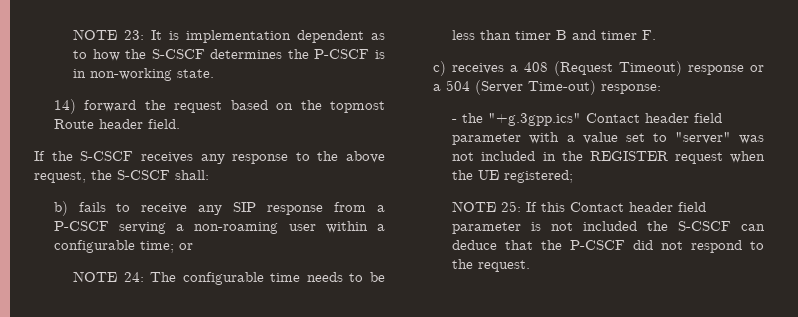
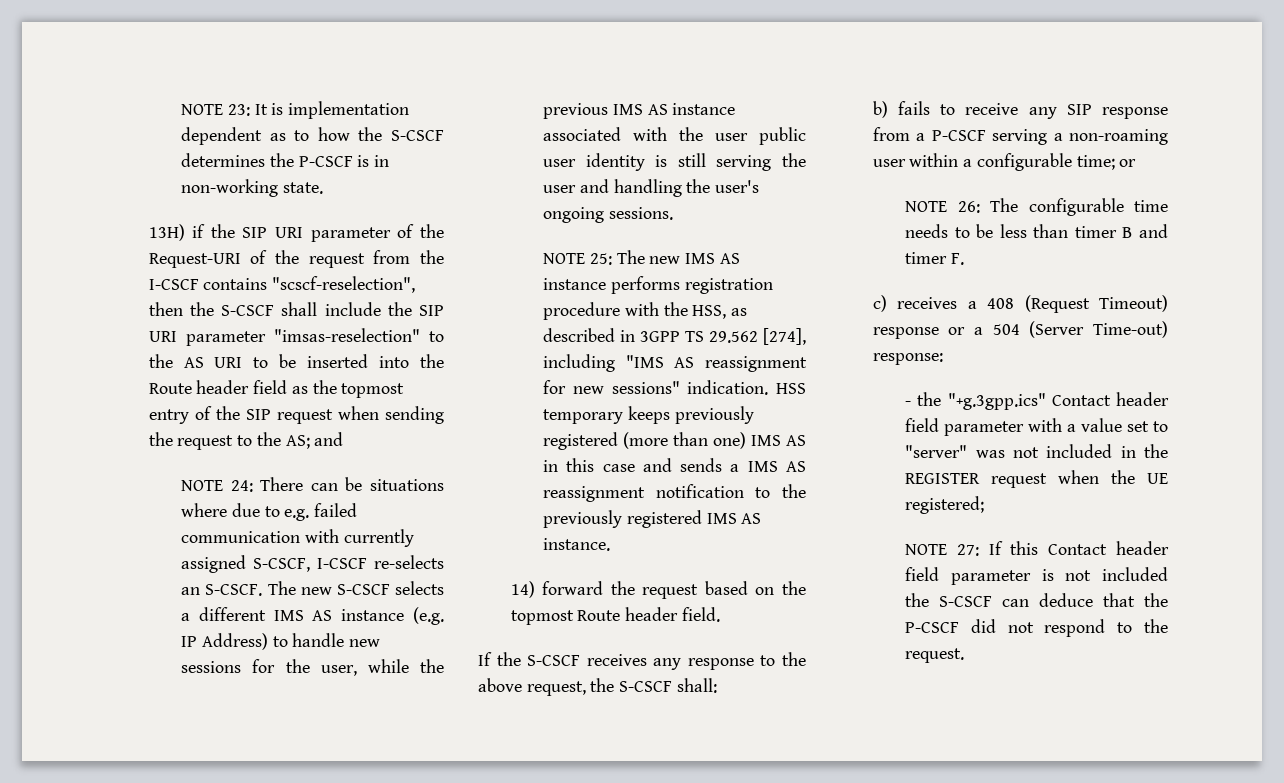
(215, 73) none -> [148,224,444,242] [148,250,445,268] [148,276,416,293] [148,302,444,316] [148,328,445,346] [148,354,444,368] [148,380,405,398] [148,406,444,424] [148,432,344,450] [181,477,444,492] [181,503,358,521] [181,529,414,547] [181,555,444,573] [181,581,444,596] [181,607,444,625] [181,633,381,650] [181,659,444,676] [543,103,736,119] [543,127,806,145] [543,153,806,171] [543,179,760,197] [543,207,673,223] [543,250,740,265] [543,276,773,294] [543,302,748,320] [543,328,806,345] [543,354,807,372] [543,380,806,395] [543,406,754,424] [543,432,806,450] [543,458,806,472] [543,484,806,502] [543,510,762,528] [543,538,611,551] // 13H) if the SIP URI parameter of the Request-URI of the request from the I-CSCF contains "scscf-reselection", then the S-CSCF shall include the SIP URI parameter "imsas-reselection" to the AS URI to be inserted into the Route header field as the topmost entry of the SIP request when sending the request to the AS; and // NOTE 24: There can be situations where due to e.g. failed communication with currently assigned S-CSCF, I-CSCF re-selects an S-CSCF. The new S-CSCF selects a different IMS AS instance (e.g. IP Address) to handle new sessions for the user, while the previous IMS AS instance associated with the user public user identity is still serving the user and handling the user's ongoing sessions. // NOTE 25: The new IMS AS instance performs registration procedure with the HSS, as described in 3GPP TS 29.562 [274], including "IMS AS reassignment for new sessions" indication. HSS temporary keeps previously registered (more than one) IMS AS in this case and sends a IMS AS reassignment notification to the previously registered IMS AS instance.
[123,272,144,282] 24: -> [957,201,980,213] 26:
[501,201,522,212] 25: -> [956,544,979,556] 27:

